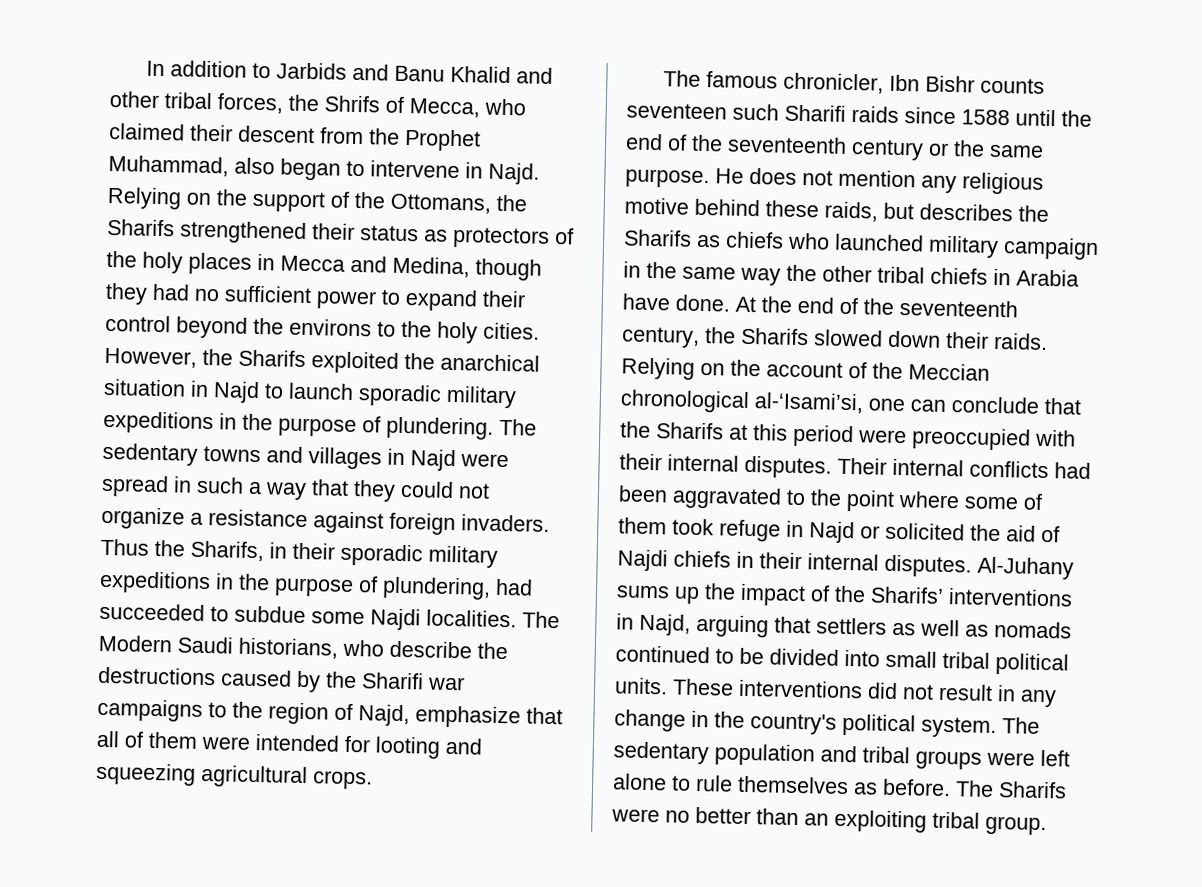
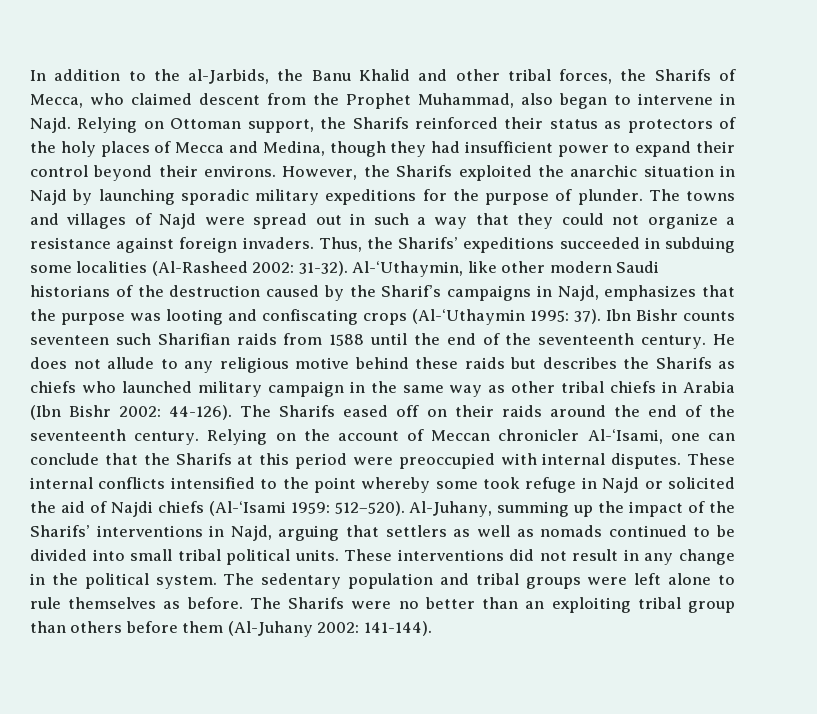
[276,62,390,81] Jarbids and -> [153,69,304,84] the al-Jarbids, the
[324,95,380,113] Shrifs -> [654,69,711,81] Sharifs
[190,124,233,142] their -> (192, 99) none
[216,189,528,214] [107,218,307,244] the support of the Ottomans, the Sharifs strengthened -> [170,117,498,133] Ottoman support, the Sharifs reinforced
[257,254,275,271] in -> [154,141,172,153] of
[194,285,312,304] no sufficient -> [464,141,553,153] insufficient
[253,317,540,344] the environs to the holy cities. -> [158,165,277,177] their environs.
[440,353,540,372] anarchical -> [570,165,638,177] anarchic
[264,382,517,409] [103,410,537,440] [102,442,198,466] to launch sporadic military expeditions in the purpose of plundering. The sedentary -> [72,189,680,205] by launching sporadic military expeditions for the purpose of plunder. The
[387,448,405,466] in -> [134,213,152,225] of
(169, 486) none -> [315,215,342,225] out
[100,538,498,568] [99,570,533,600] [99,602,560,631] [98,634,508,660] [98,666,465,693] [97,698,563,729] [96,730,483,759] [96,762,373,790] [663,70,885,94] Thus the Sharifs, in their sporadic military expeditions in the purpose of plundering, had succeeded to subdue some Najdi localities. The Modern Saudi historians, who describe the destructions caused by the Sharifi war campaigns to the region of Najd, emphasize that all of them were intended for looting and squeezing agricultural crops. // The famous chronicler, -> [318,237,736,253] [30,261,660,277] [30,285,735,301] [30,309,601,325] Thus, the Sharifs’ expeditions succeeded in subduing some localities (Al-Rasheed 2002: 31-32). Al-‘Uthaymin, like other modern Saudi historians of the destruction caused by the Sharif’s campaigns in Najd, emphasizes that the purpose was looting and confiscating crops (Al-‘Uthaymin 1995: 37).
[784,104,956,125] Sharifi raids since -> [157,333,323,345] Sharifian raids from
[851,139,1044,161] [625,168,710,189] century or the same purpose. -> [641,335,707,349] century.
[838,169,916,188] mention -> [107,357,178,369] allude to
[824,201,878,222] raids, -> [464,357,505,369] raids
[786,264,817,282] the -> [488,385,506,393] as
[622,293,1018,318] [621,326,1048,351] have done. At the end of the seventeenth century, the Sharifs slowed down their raids. -> [30,405,736,420] [30,429,200,445] (Ibn Bishr 2002: 44-126). The Sharifs eased off on their raids around the end of the seventeenth century.
[872,362,990,381] [620,389,864,414] the Meccian chronological al-‘Isami’si, -> [431,429,663,444] Meccan chronicler Al-‘Isami,
[619,453,887,479] their internal disputes. Their -> [542,453,735,469] internal disputes. These
[1054,462,1091,479] [618,485,1043,512] [618,517,667,535] had been aggravated to the point where some of them -> [170,477,478,493] intensified to the point whereby some
[736,551,1074,580] [616,585,670,599] in their internal disputes. Al-Juhany sums -> [208,501,570,517] (Al-‘Isami 1959: 512–520). Al-Juhany, summing
[750,713,837,735] country's -> (78, 579) none
[985,815,1047,836] group. -> [688,601,736,613] [30,621,432,637] group than others before them (Al-Juhany 2002: 141-144).

